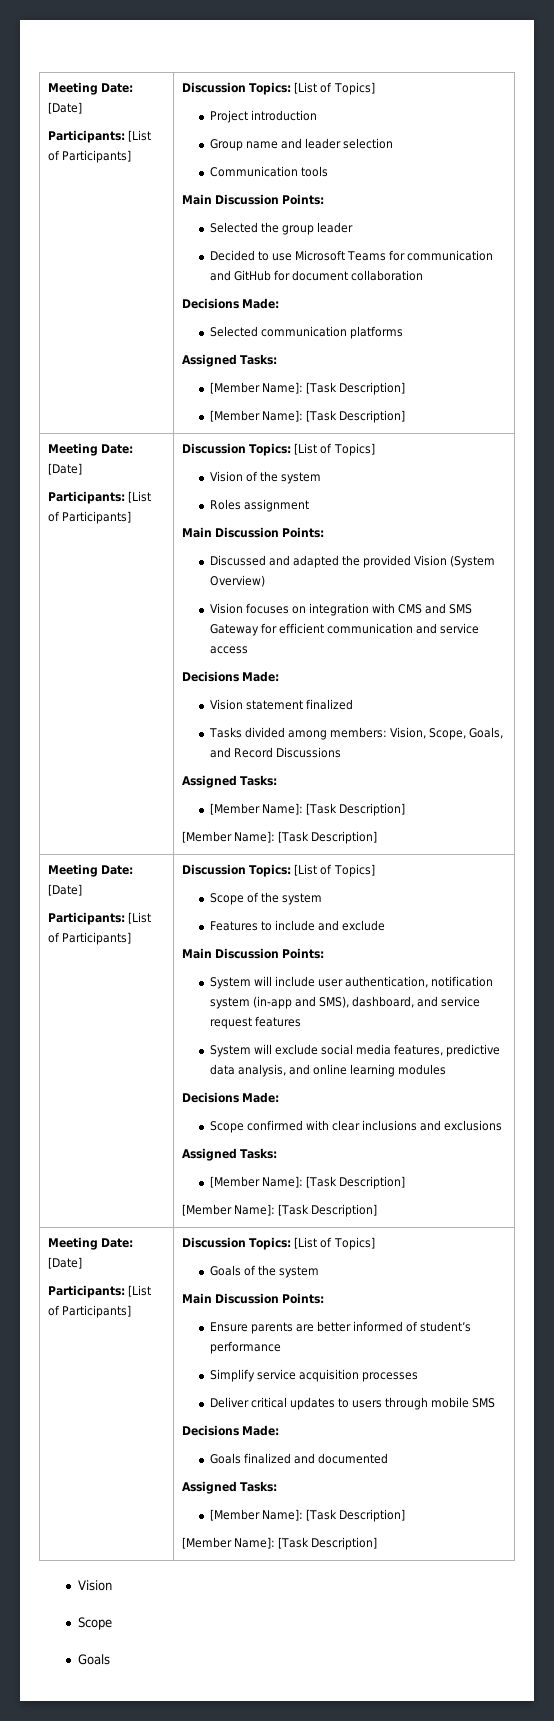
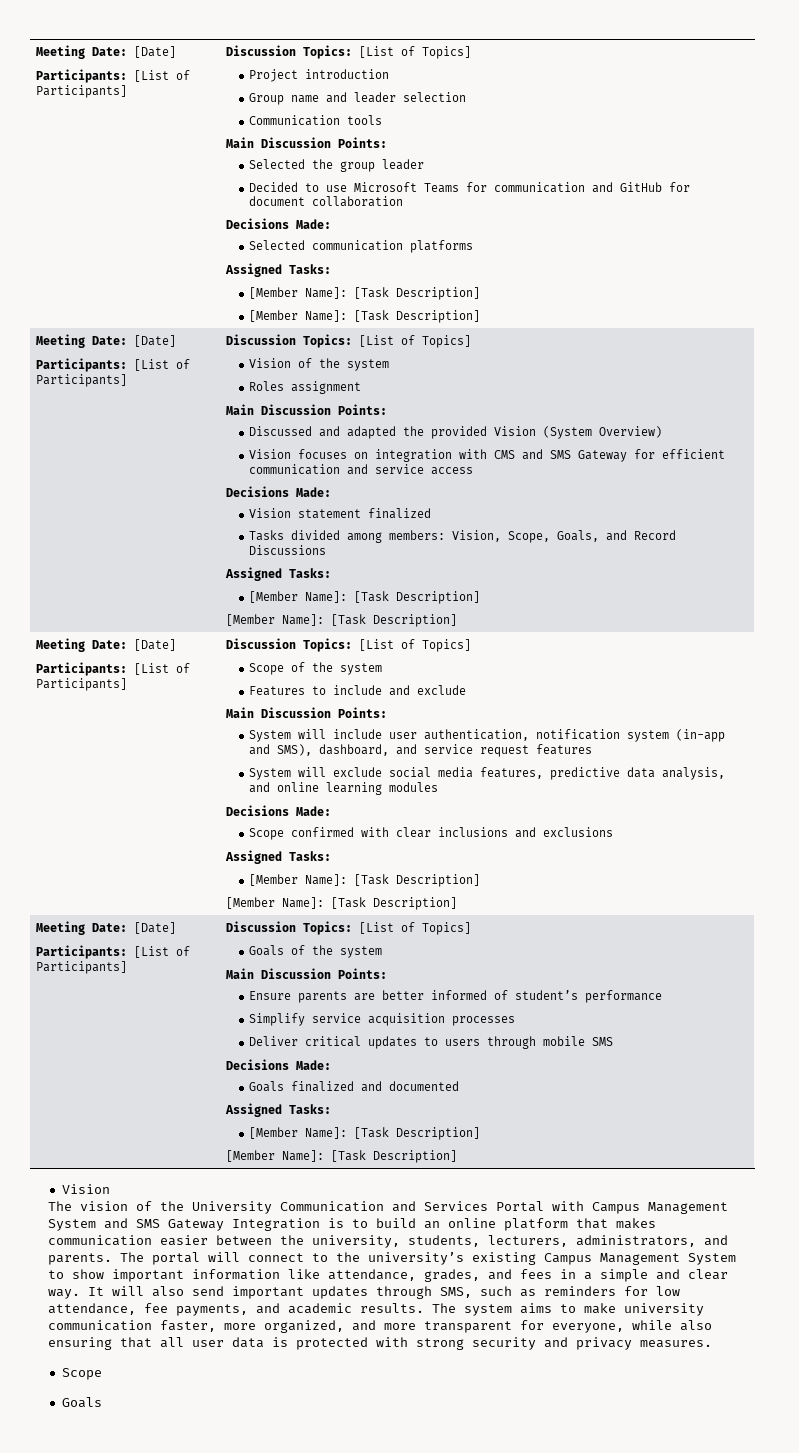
(113, 1585) none -> [47,1201,728,1214] [47,1218,656,1231] [47,1235,728,1248] [47,1252,736,1265] [47,1269,728,1282] [47,1286,680,1299] [47,1303,704,1316] [47,1320,712,1333] [47,1337,712,1350] // The vision of the University Communication and Services Portal with Campus Management System and SMS Gateway Integration is to build an online platform that makes communication easier between the university, students, lecturers, administrators, and parents. The portal will connect to the university’s existing Campus Management System to show important information like attendance, grades, and fees in a simple and clear way. It will also send important updates through SMS, such as reminders for low attendance, fee payments, and academic results. The system aims to make university communication faster, more organized, and more transparent for everyone, while also ensuring that all user data is protected with strong security and privacy measures.

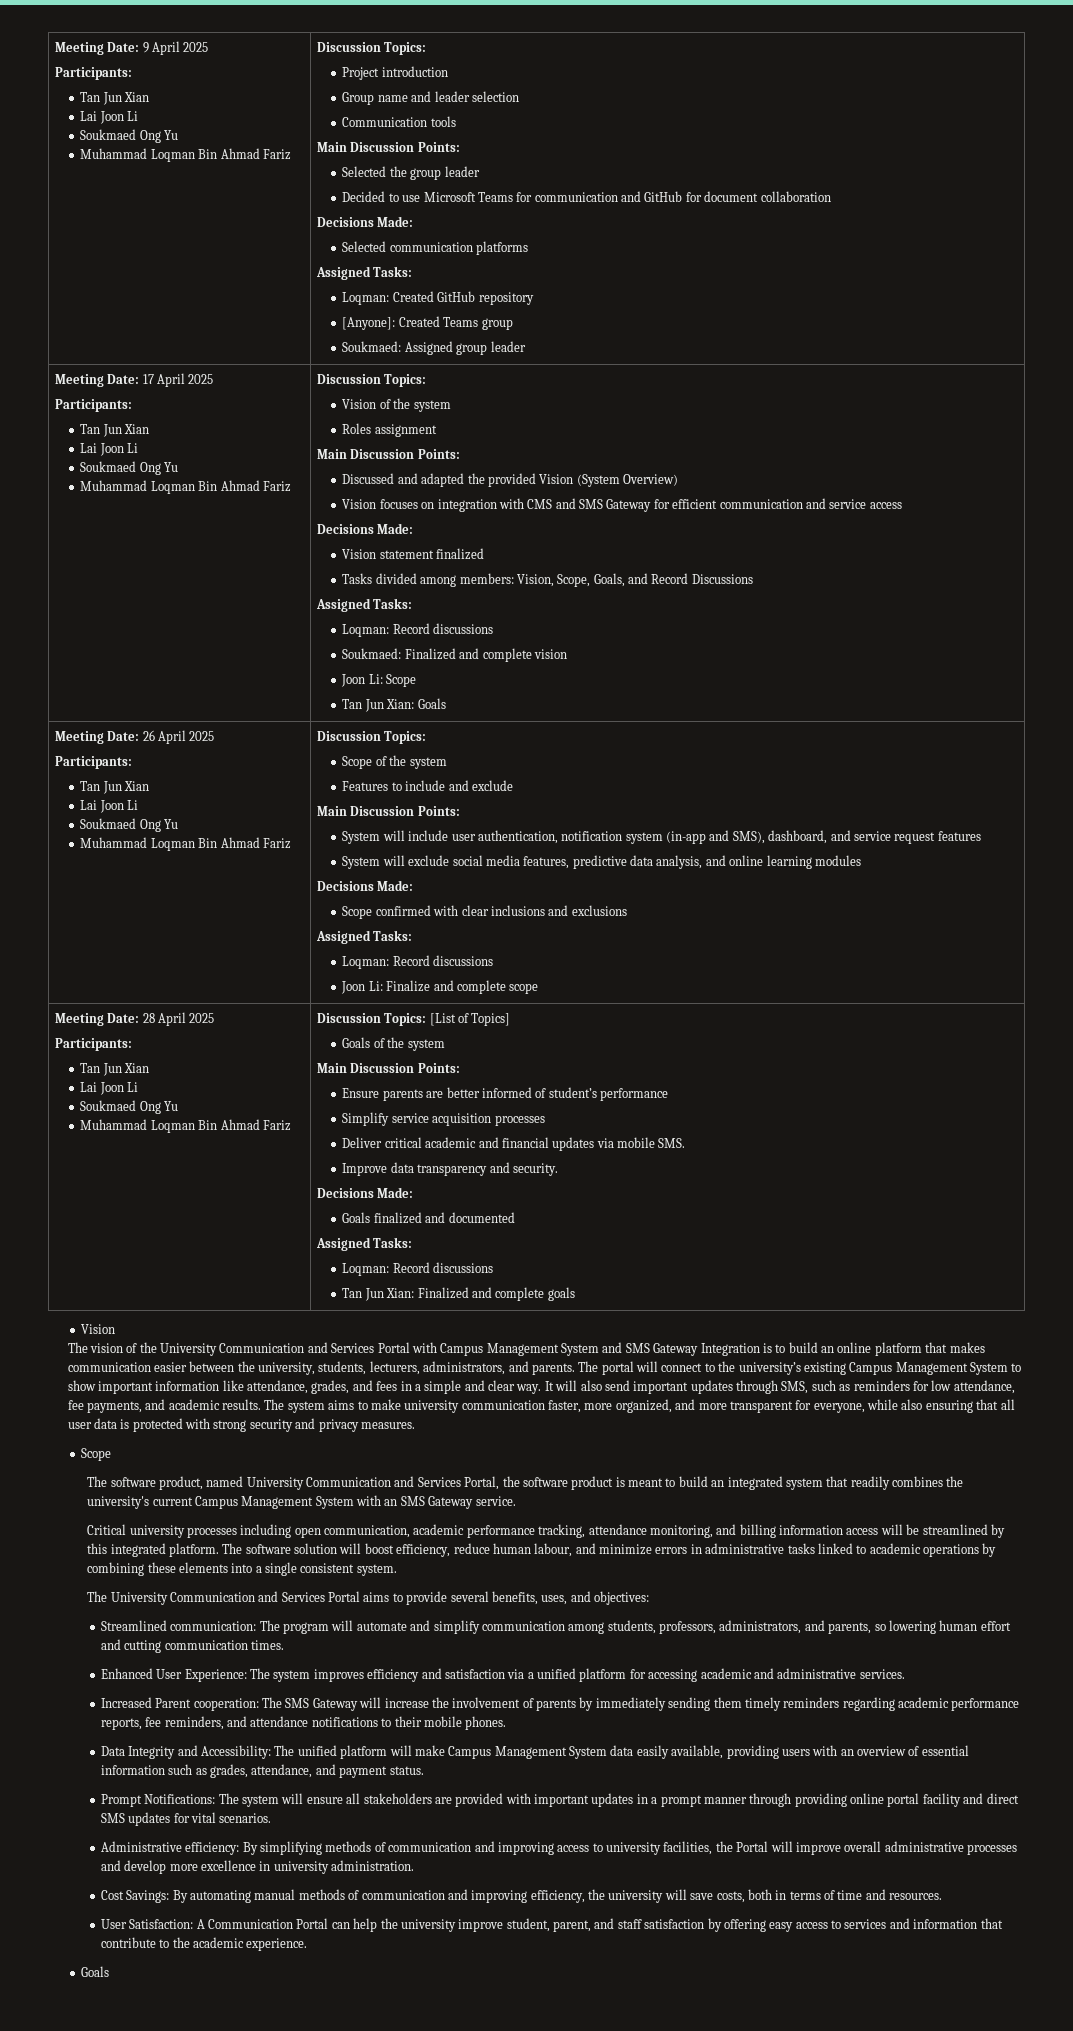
[35,45,176,59] [35,69,190,83] [35,85,127,98] [225,45,471,59] Meeting Date: [Date] // Participants: [List of Participants] | Discussion Topics: [List of Topics] -> [54,41,209,55] [54,67,132,80] [80,92,150,105] [80,111,139,124] [80,129,179,143] [80,148,291,162] [316,42,427,55] Meeting Date: 9 April 2025 // Participants: // Tan Jun Xian // Lai Joon Li // Soukmaed Ong Yu // Muhammad Loqman Bin Ahmad Fariz | Discussion Topics:
[249,287,481,300] [249,310,481,323] [35,334,176,348] [35,358,190,372] [35,374,127,387] [225,334,471,348] [Member Name]: [Task Description] // [Member Name]: [Task Description] // Meeting Date: [Date] // Participants: [List of Participants] | Discussion Topics: [List of Topics] -> [342,291,534,305] [342,316,513,330] [342,341,526,355] [54,373,214,387] [54,399,132,412] [80,424,150,437] [80,443,139,456] [80,461,179,475] [80,480,291,494] [316,374,427,387] Loqman: Created GitHub repository // [Anyone]: Created Teams group // Soukmaed: Assigned group leader // Meeting Date: 17 April 2025 // Participants: // Tan Jun Xian // Lai Joon Li // Soukmaed Ong Yu // Muhammad Loqman Bin Ahmad Fariz | Discussion Topics:
[249,591,481,604] [225,614,457,627] [35,638,176,652] [35,662,190,676] [35,678,127,691] [225,638,471,652] [Member Name]: [Task Description] // [Member Name]: [Task Description] // Meeting Date: [Date] // Participants: [List of Participants] | Discussion Topics: [List of Topics] -> [342,623,494,637] [342,648,567,662] [341,674,417,687] [342,698,446,712] [54,730,215,744] [54,756,132,769] [80,781,150,794] [80,800,139,813] [80,818,179,832] [80,837,291,851] [316,731,427,744] Loqman: Record discussions // Soukmaed: Finalized and complete vision // Joon Li: Scope // Tan Jun Xian: Goals // Meeting Date: 26 April 2025 // Participants: // Tan Jun Xian // Lai Joon Li // Soukmaed Ong Yu // Muhammad Loqman Bin Ahmad Fariz | Discussion Topics:
[249,874,481,887] [225,897,457,910] [35,921,176,935] [35,945,190,959] [35,961,127,974] [Member Name]: [Task Description] // [Member Name]: [Task Description] // Meeting Date: [Date] // Participants: [List of Participants] -> [342,955,494,969] [341,980,539,994] [54,1012,215,1026] [54,1038,132,1051] [80,1063,150,1076] [80,1082,139,1095] [80,1100,179,1114] [80,1119,291,1133] Loqman: Record discussions // Joon Li: Finalize and complete scope // Meeting Date: 28 April 2025 // Participants: // Tan Jun Xian // Lai Joon Li // Soukmaed Ong Yu // Muhammad Loqman Bin Ahmad Fariz
[368,1036,614,1049] updates to users through mobile SMS -> [425,1137,686,1151] [342,1162,558,1176] academic and financial updates via mobile SMS. // Improve data transparency and security.
[249,1127,481,1140] [225,1150,457,1163] [Member Name]: [Task Description] // [Member Name]: [Task Description] -> [342,1262,494,1276] [342,1287,575,1301] Loqman: Record discussions // Tan Jun Xian: Finalized and complete goals
(103, 1374) none -> [87,1476,964,1490] [87,1495,516,1509] [87,1524,1005,1538] [87,1543,997,1557] [87,1562,397,1576] [87,1591,650,1605] [100,1620,1011,1634] [100,1639,285,1653] [100,1668,905,1682] [100,1697,1020,1711] [100,1716,507,1730] [100,1745,969,1759] [100,1764,424,1778] [100,1793,1019,1807] [100,1812,272,1826] [100,1841,1018,1855] [100,1860,415,1874] [100,1889,943,1903] [100,1918,1003,1932] [100,1937,308,1951] // The software product, named University Communication and Services Portal, the software product is meant to build an integrated system that readily combines the university's current Campus Management System with an SMS Gateway service. // Critical university processes including open communication, academic performance tracking, attendance monitoring, and billing information access will be streamlined by this integrated platform. The software solution will boost efficiency, reduce human labour, and minimize errors in administrative tasks linked to academic operations by combining these elements into a single consistent system. // The University Communication and Services Portal aims to provide several benefits, uses, and objectives: // Streamlined communication: The program will automate and simplify communication among students, professors, administrators, and parents, so lowering human effort and cutting communication times. // Enhanced User Experience: The system improves efficiency and satisfaction via a unified platform for accessing academic and administrative services. // Increased Parent cooperation: The SMS Gateway will increase the involvement of parents by immediately sending them timely reminders regarding academic performance reports, fee reminders, and attendance notifications to their mobile phones. // Data Integrity and Accessibility: The unified platform will make Campus Management System data easily available, providing users with an overview of essential information such as grades, attendance, and payment status. // Prompt Notifications: The system will ensure all stakeholders are provided with important updates in a prompt manner through providing online portal facility and direct SMS updates for vital scenarios. // Administrative efficiency: By simplifying methods of communication and improving access to university facilities, the Portal will improve overall administrative processes and develop more excellence in university administration. // Cost Savings: By automating manual methods of communication and improving efficiency, the university will save costs, both in terms of time and resources. // User Satisfaction: A Communication Portal can help the university improve student, parent, and staff satisfaction by offering easy access to services and information that contribute to the academic experience.

